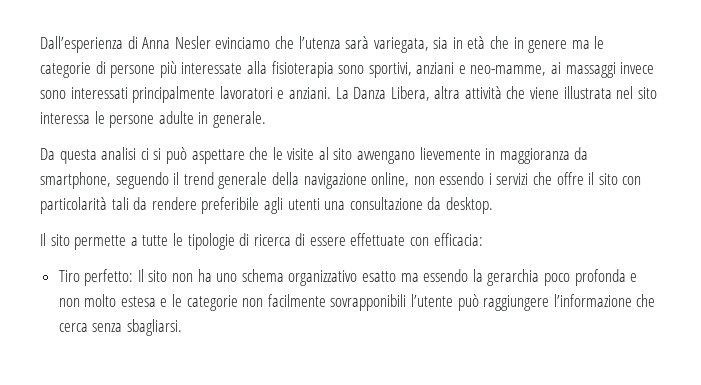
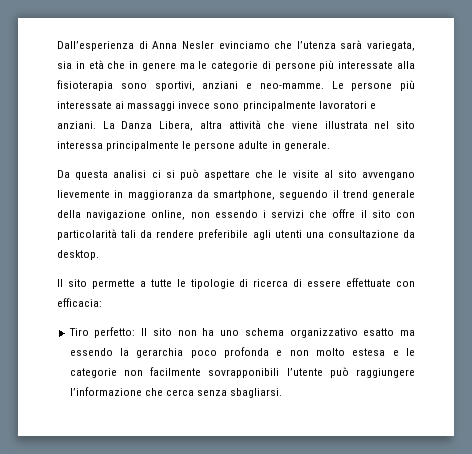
[470,65,547,76] neo-mamme, -> [259,80,415,91] [57,101,112,109] neo-mamme. Le persone più interessate
[70,87,128,99] interessati -> (240, 106) none
(90, 118) none -> [106,141,180,151] principalmente

